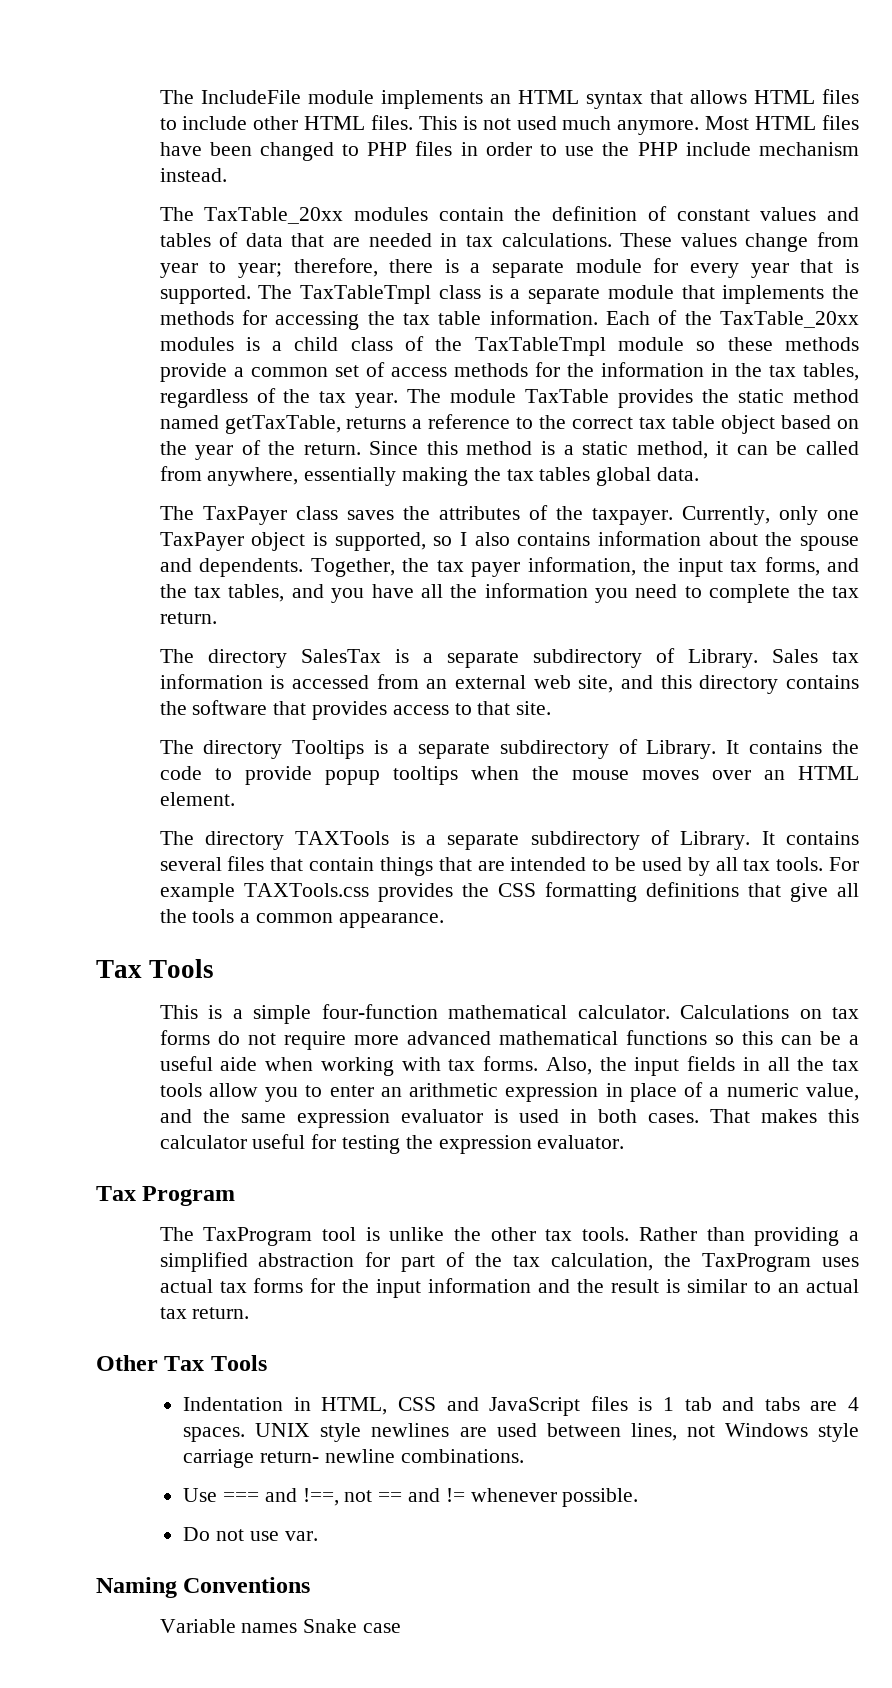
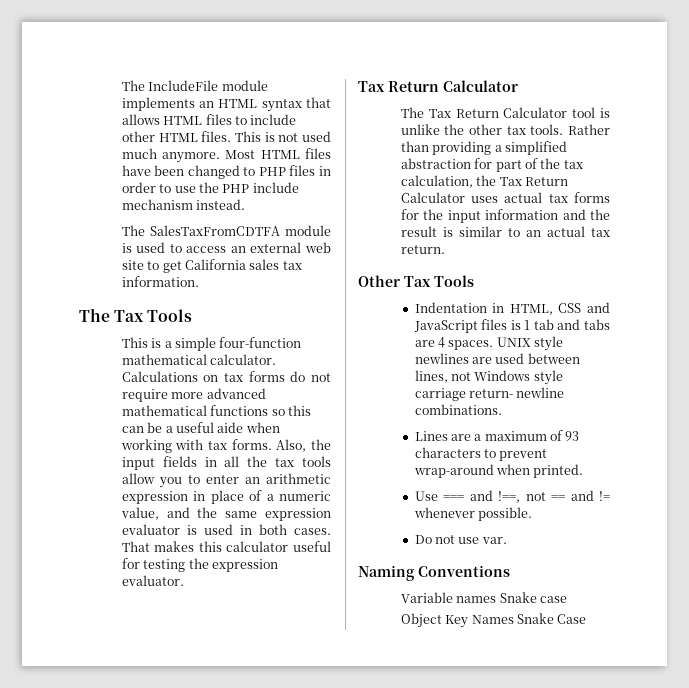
[204,206,860,224] [159,232,860,252] [159,258,860,278] [159,285,860,304] [159,310,859,330] [159,336,859,356] [159,362,860,382] [159,388,859,408] [159,414,859,434] [159,440,859,460] [159,466,699,486] [159,505,859,525] [159,531,859,551] [159,557,860,577] [159,583,860,603] [159,612,217,624] [159,648,859,668] [159,674,859,694] [159,700,552,720] [159,739,860,759] [159,766,859,785] [159,792,235,806] [159,830,860,850] [159,856,859,876] [159,882,859,902] [159,909,444,928] TaxTable_20xx modules contain the definition of constant values and tables of data that are needed in tax calculations. These values change from year to year; therefore, there is a separate module for every year that is supported. The TaxTableTmpl class is a separate module that implements the methods for accessing the tax table information. Each of the TaxTable_20xx modules is a child class of the TaxTableTmpl module so these methods provide a common set of access methods for the information in the tax tables, regardless of the tax year. The module TaxTable provides the static method named getTaxTable, returns a reference to the correct tax table object based on the year of the return. Since this method is a static method, it can be called from anywhere, essentially making the tax tables global data. // The TaxPayer class saves the attributes of the taxpayer. Currently, only one TaxPayer object is supported, so I also contains information about the spouse and dependents. Together, the tax payer information, the input tax forms, and the tax tables, and you have all the information you need to complete the tax return. // The directory SalesTax is a separate subdirectory of Library. Sales tax information is accessed from an external web site, and this directory contains the software that provides access to that site. // The directory Tooltips is a separate subdirectory of Library. It contains the code to provide popup tooltips when the mouse moves over an HTML element. // The directory TAXTools is a separate subdirectory of Library. It contains several files that contain things that are intended to be used by all tax tools. For example TAXTools.css provides the CSS formatting definitions that give all the tools a common appearance. // -> [149,225,331,236] [121,242,331,253] [121,259,302,273] [121,276,199,287] [79,308,110,322] SalesTaxFromCDTFA module is used to access an external web site to get California sales tax information. // The
[142,1186,236,1206] [159,1227,313,1246] Program // The TaxProgram -> [388,80,518,92] [400,107,568,118] Return Calculator // The Tax Return Calculator
[702,1253,812,1272] TaxProgram -> [499,177,568,186] [400,192,465,203] Tax Return Calculator
(524, 1456) none -> [414,430,580,441] [414,447,548,461] [413,464,584,478] // Lines are a maximum of 93 characters to prevent wrap-around when printed.
(401, 1628) none -> [400,613,587,628] // Object Key Names Snake Case

